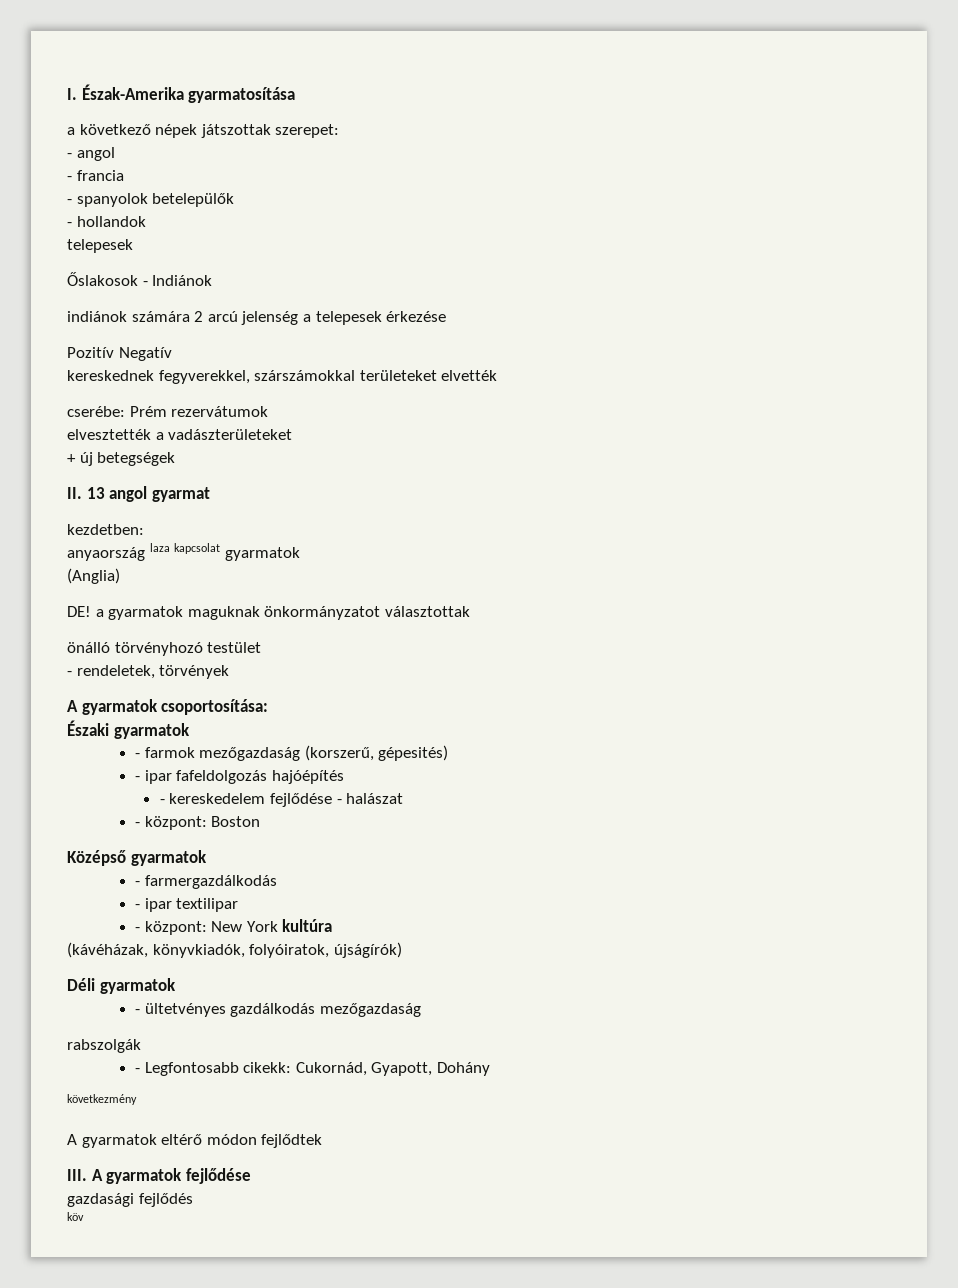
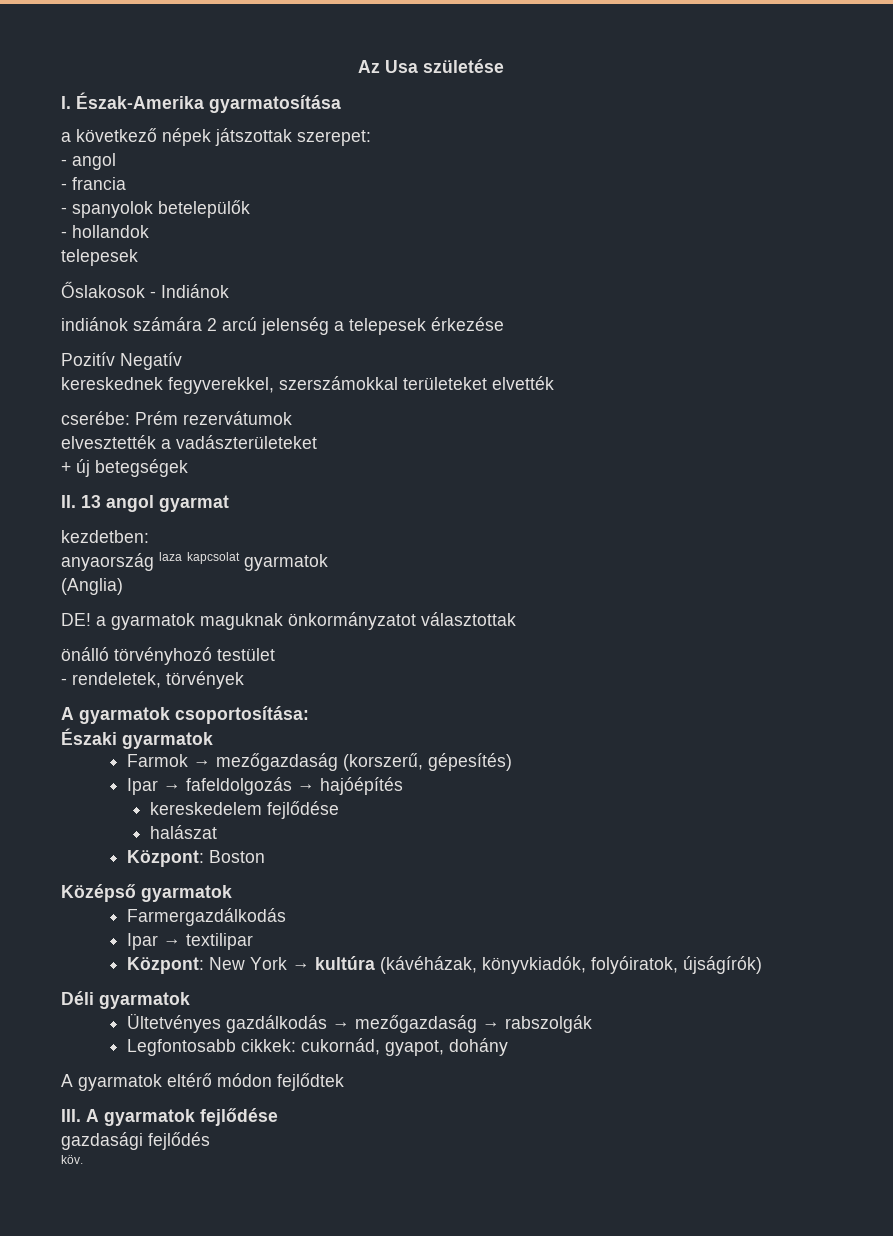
(67, 94) none -> [357,59,504,73] Az Usa születése //
[254,370,356,381] szárszámokkal -> [279,376,398,390] szerszámokkal
[135,745,449,761] [135,770,268,784] - farmok mezőgazdaság (korszerű, gépesités) // - ipar fafeldolgozás -> [126,753,512,771] [126,777,315,795] Farmok → mezőgazdaság (korszerű, gépesítés) // Ipar → fafeldolgozás →
[159,799,165,804] - -> (403, 786) none
[336,799,342,804] - -> (339, 810) //
[135,816,207,830] - központ: -> [126,850,204,867] Központ:
[135,875,277,889] [135,898,172,912] - farmergazdálkodás // - ipar -> [126,908,286,926] [126,933,181,950] Farmergazdálkodás // Ipar →
[135,921,207,935] - központ: -> [126,957,204,974] Központ:
(278, 926) none -> [291,963,310,970] →
(333, 925) // -> (375, 963) none
[135,1003,421,1017] - ültetvényes gazdálkodás mezőgazdaság // -> [126,1013,500,1033] Ültetvényes gazdálkodás → mezőgazdaság →
[135,1062,491,1076] [67,1094,137,1105] - Legfontosabb cikekk: Cukornád, Gyapott, Dohány // következmény -> [126,1038,508,1056] Legfontosabb cikkek: cukornád, gyapot, dohány
[67,1212,84,1221] köv -> [61,1155,83,1164] köv.

